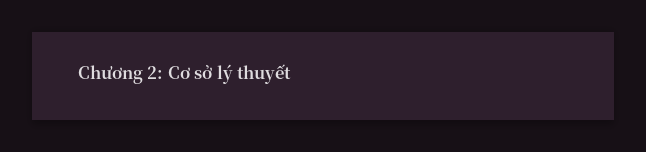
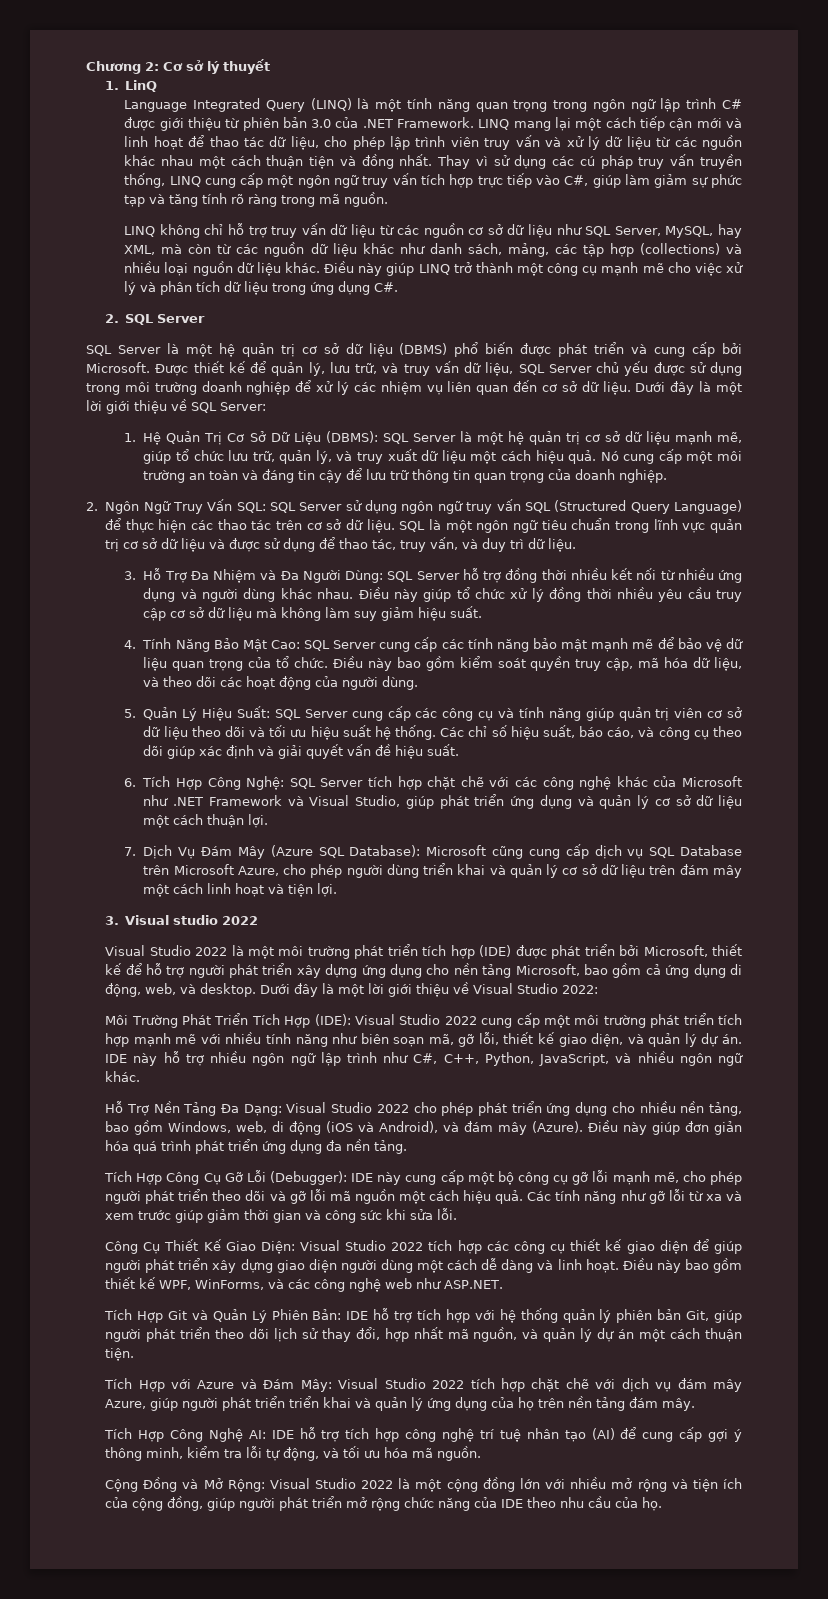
(292, 74) none -> [105,80,158,92] [124,98,743,112] [124,116,742,131] [124,135,742,150] [124,154,742,169] [124,173,742,188] [124,192,389,207] [124,223,743,238] [124,242,742,257] [124,261,744,276] [124,281,399,295] [105,314,206,325] [86,342,742,357] [86,361,742,376] [86,380,742,395] [86,399,266,414] [124,431,742,445] [143,449,742,464] [143,468,668,483] [86,499,742,514] [105,518,742,533] [105,537,577,552] [124,568,743,583] [143,587,742,602] [143,606,483,621] [124,637,743,652] [143,656,743,671] [143,676,419,690] [124,706,743,721] [143,725,742,740] [143,744,460,759] [124,776,743,790] [143,794,742,809] [143,814,269,828] [124,844,742,859] [143,863,742,878] [143,883,338,897] [105,915,259,925] [105,944,742,959] [105,963,742,978] [105,982,599,997] [105,1013,742,1028] [105,1032,742,1047] [105,1051,744,1066] [105,1071,141,1082] [105,1101,743,1116] [105,1120,743,1135] [105,1139,408,1154] [104,1170,742,1185] [105,1189,743,1204] [105,1208,458,1223] [105,1239,743,1254] [105,1258,743,1273] [105,1277,504,1292] [104,1308,742,1323] [105,1327,742,1342] [105,1348,135,1361] [104,1378,742,1392] [105,1396,696,1411] [104,1427,743,1442] [105,1446,482,1461] [105,1477,743,1492] [105,1496,663,1511] // 1. LinQ // Language Integrated Query (LINQ) là một tính năng quan trọng trong ngôn ngữ lập trình C# được giới thiệu từ phiên bản 3.0 của .NET Framework. LINQ mang lại một cách tiếp cận mới và linh hoạt để thao tác dữ liệu, cho phép lập trình viên truy vấn và xử lý dữ liệu từ các nguồn khác nhau một cách thuận tiện và đồng nhất. Thay vì sử dụng các cú pháp truy vấn truyền thống, LINQ cung cấp một ngôn ngữ truy vấn tích hợp trực tiếp vào C#, giúp làm giảm sự phức tạp và tăng tính rõ ràng trong mã nguồn. // LINQ không chỉ hỗ trợ truy vấn dữ liệu từ các nguồn cơ sở dữ liệu như SQL Server, MySQL, hay XML, mà còn từ các nguồn dữ liệu khác như danh sách, mảng, các tập hợp (collections) và nhiều loại nguồn dữ liệu khác. Điều này giúp LINQ trở thành một công cụ mạnh mẽ cho việc xử lý và phân tích dữ liệu trong ứng dụng C#. // 2. SQL Server // SQL Server là một hệ quản trị cơ sở dữ liệu (DBMS) phổ biến được phát triển và cung cấp bởi Microsoft. Được thiết kế để quản lý, lưu trữ, và truy vấn dữ liệu, SQL Server chủ yếu được sử dụng trong môi trường doanh nghiệp để xử lý các nhiệm vụ liên quan đến cơ sở dữ liệu. Dưới đây là một lời giới thiệu về SQL Server: // 1. Hệ Quản Trị Cơ Sở Dữ Liệu (DBMS): SQL Server là một hệ quản trị cơ sở dữ liệu mạnh mẽ, giúp tổ chức lưu trữ, quản lý, và truy xuất dữ liệu một cách hiệu quả. Nó cung cấp một môi trường an toàn và đáng tin cậy để lưu trữ thông tin quan trọng của doanh nghiệp. // 2. Ngôn Ngữ Truy Vấn SQL: SQL Server sử dụng ngôn ngữ truy vấn SQL (Structured Query Language) để thực hiện các thao tác trên cơ sở dữ liệu. SQL là một ngôn ngữ tiêu chuẩn trong lĩnh vực quản trị cơ sở dữ liệu và được sử dụng để thao tác, truy vấn, và duy trì dữ liệu. // 3. Hỗ Trợ Đa Nhiệm và Đa Người Dùng: SQL Server hỗ trợ đồng thời nhiều kết nối từ nhiều ứng dụng và người dùng khác nhau. Điều này giúp tổ chức xử lý đồng thời nhiều yêu cầu truy cập cơ sở dữ liệu mà không làm suy giảm hiệu suất. // 4. Tính Năng Bảo Mật Cao: SQL Server cung cấp các tính năng bảo mật mạnh mẽ để bảo vệ dữ liệu quan trọng của tổ chức. Điều này bao gồm kiểm soát quyền truy cập, mã hóa dữ liệu, và theo dõi các hoạt động của người dùng. // 5. Quản Lý Hiệu Suất: SQL Server cung cấp các công cụ và tính năng giúp quản trị viên cơ sở dữ liệu theo dõi và tối ưu hiệu suất hệ thống. Các chỉ số hiệu suất, báo cáo, và công cụ theo dõi giúp xác định và giải quyết vấn đề hiệu suất. // 6. Tích Hợp Công Nghệ: SQL Server tích hợp chặt chẽ với các công nghệ khác của Microsoft như .NET Framework và Visual Studio, giúp phát triển ứng dụng và quản lý cơ sở dữ liệu một cách thuận lợi. // 7. Dịch Vụ Đám Mây (Azure SQL Database): Microsoft cũng cung cấp dịch vụ SQL Database trên Microsoft Azure, cho phép người dùng triển khai và quản lý cơ sở dữ liệu trên đám mây một cách linh hoạt và tiện lợi. // 3. Visual studio 2022 // Visual Studio 2022 là một môi trường phát triển tích hợp (IDE) được phát triển bởi Microsoft, thiết kế để hỗ trợ người phát triển xây dựng ứng dụng cho nền tảng Microsoft, bao gồm cả ứng dụng di động, web, và desktop. Dưới đây là một lời giới thiệu về Visual Studio 2022: // Môi Trường Phát Triển Tích Hợp (IDE): Visual Studio 2022 cung cấp một môi trường phát triển tích hợp mạnh mẽ với nhiều tính năng như biên soạn mã, gỡ lỗi, thiết kế giao diện, và quản lý dự án. IDE này hỗ trợ nhiều ngôn ngữ lập trình như C#, C++, Python, JavaScript, và nhiều ngôn ngữ khác. // Hỗ Trợ Nền Tảng Đa Dạng: Visual Studio 2022 cho phép phát triển ứng dụng cho nhiều nền tảng, bao gồm Windows, web, di động (iOS và Android), và đám mây (Azure). Điều này giúp đơn giản hóa quá trình phát triển ứng dụng đa nền tảng. // Tích Hợp Công Cụ Gỡ Lỗi (Debugger): IDE này cung cấp một bộ công cụ gỡ lỗi mạnh mẽ, cho phép người phát triển theo dõi và gỡ lỗi mã nguồn một cách hiệu quả. Các tính năng như gỡ lỗi từ xa và xem trước giúp giảm thời gian và công sức khi sửa lỗi. // Công Cụ Thiết Kế Giao Diện: Visual Studio 2022 tích hợp các công cụ thiết kế giao diện để giúp người phát triển xây dựng giao diện người dùng một cách dễ dàng và linh hoạt. Điều này bao gồm thiết kế WPF, WinForms, và các công nghệ web như ASP.NET. // Tích Hợp Git và Quản Lý Phiên Bản: IDE hỗ trợ tích hợp với hệ thống quản lý phiên bản Git, giúp người phát triển theo dõi lịch sử thay đổi, hợp nhất mã nguồn, và quản lý dự án một cách thuận tiện. // Tích Hợp với Azure và Đám Mây: Visual Studio 2022 tích hợp chặt chẽ với dịch vụ đám mây Azure, giúp người phát triển triển khai và quản lý ứng dụng của họ trên nền tảng đám mây. // Tích Hợp Công Nghệ AI: IDE hỗ trợ tích hợp công nghệ trí tuệ nhân tạo (AI) để cung cấp gợi ý thông minh, kiểm tra lỗi tự động, và tối ưu hóa mã nguồn. // Cộng Đồng và Mở Rộng: Visual Studio 2022 là một cộng đồng lớn với nhiều mở rộng và tiện ích của cộng đồng, giúp người phát triển mở rộng chức năng của IDE theo nhu cầu của họ.

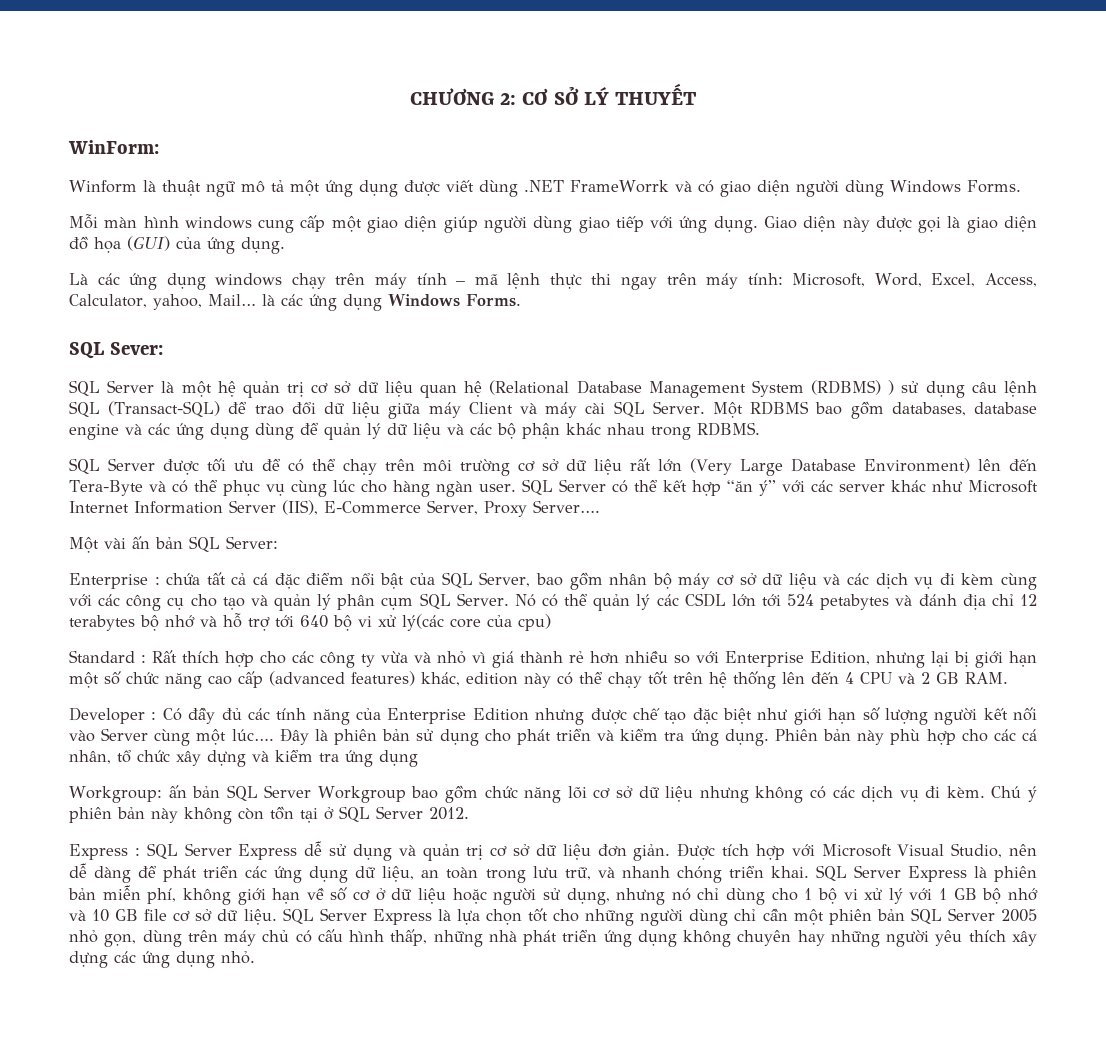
[86,59,270,74] [105,80,158,92] [124,98,743,112] [124,116,742,131] [124,135,742,150] [124,154,742,169] [124,173,742,188] [124,192,389,207] [124,223,743,238] [124,242,742,257] [124,261,744,276] [124,281,399,295] [105,314,206,325] Chương 2: Cơ sở lý thuyết // 1. LinQ // Language Integrated Query (LINQ) là một tính năng quan trọng trong ngôn ngữ lập trình C# được giới thiệu từ phiên bản 3.0 của .NET Framework. LINQ mang lại một cách tiếp cận mới và linh hoạt để thao tác dữ liệu, cho phép lập trình viên truy vấn và xử lý dữ liệu từ các nguồn khác nhau một cách thuận tiện và đồng nhất. Thay vì sử dụng các cú pháp truy vấn truyền thống, LINQ cung cấp một ngôn ngữ truy vấn tích hợp trực tiếp vào C#, giúp làm giảm sự phức tạp và tăng tính rõ ràng trong mã nguồn. // LINQ không chỉ hỗ trợ truy vấn dữ liệu từ các nguồn cơ sở dữ liệu như SQL Server, MySQL, hay XML, mà còn từ các nguồn dữ liệu khác như danh sách, mảng, các tập hợp (collections) và nhiều loại nguồn dữ liệu khác. Điều này giúp LINQ trở thành một công cụ mạnh mẽ cho việc xử lý và phân tích dữ liệu trong ứng dụng C#. // 2. SQL Server -> [409,83,698,105] [68,140,159,154] [69,180,1021,197] [69,214,1037,233] [69,236,285,254] [69,273,1037,290] [69,294,521,311] [69,342,163,359] CHƯƠNG 2: CƠ SỞ LÝ THUYẾT // WinForm: // Winform là thuật ngữ mô tả một ứng dụng được viết dùng .NET FrameWorrk và có giao diện người dùng Windows Forms. // Mỗi màn hình windows cung cấp một giao diện giúp người dùng giao tiếp với ứng dụng. Giao diện này được gọi là giao diện đồ họa (GUI) của ứng dụng. // Là các ứng dụng windows chạy trên máy tính – mã lệnh thực thi ngay trên máy tính: Microsoft, Word, Excel, Access, Calculator, yahoo, Mail… là các ứng dụng Windows Forms. // SQL Sever:
[399,342,742,357] [86,361,742,376] [86,380,742,395] [86,399,266,414] [124,431,742,445] [143,449,742,464] [143,468,668,483] [86,499,742,514] [105,518,303,533] (DBMS) phổ biến được phát triển và cung cấp bởi Microsoft. Được thiết kế để quản lý, lưu trữ, và truy vấn dữ liệu, SQL Server chủ yếu được sử dụng trong môi trường doanh nghiệp để xử lý các nhiệm vụ liên quan đến cơ sở dữ liệu. Dưới đây là một lời giới thiệu về SQL Server: // 1. Hệ Quản Trị Cơ Sở Dữ Liệu (DBMS): SQL Server là một hệ quản trị cơ sở dữ liệu mạnh mẽ, giúp tổ chức lưu trữ, quản lý, và truy xuất dữ liệu một cách hiệu quả. Nó cung cấp một môi trường an toàn và đáng tin cậy để lưu trữ thông tin quan trọng của doanh nghiệp. // 2. Ngôn Ngữ Truy Vấn SQL: SQL Server sử dụng ngôn ngữ truy vấn SQL (Structured Query Language) để thực hiện các thao tác trên -> [420,380,1037,398] [69,401,1038,419] [69,422,760,440] [69,458,1037,476] [69,479,1039,497] [69,500,600,517] [69,536,278,553] [69,572,1038,590] [69,593,1038,611] [69,613,551,631] [69,650,1037,668] [69,671,1008,689] [69,707,1037,725] [69,728,1038,746] [69,749,418,767] [69,785,1037,803] [69,806,469,824] [69,841,1037,861] [69,863,1037,883] [68,885,1038,905] [69,909,168,922] quan hệ (Relational Database Management System (RDBMS) ) sử dụng câu lệnh SQL (Transact-SQL) để trao đổi dữ liệu giữa máy Client và máy cài SQL Server. Một RDBMS bao gồm databases, database engine và các ứng dụng dùng để quản lý dữ liệu và các bộ phận khác nhau trong RDBMS. // SQL Server được tối ưu để có thể chạy trên môi trường cơ sở dữ liệu rất lớn (Very Large Database Environment) lên đến Tera-Byte và có thể phục vụ cùng lúc cho hàng ngàn user. SQL Server có thể kết hợp “ăn ý” với các server khác như Microsoft Internet Information Server (IIS), E-Commerce Server, Proxy Server…. // Một vài ấn bản SQL Server: // Enterprise : chứa tất cả cá đặc điểm nổi bật của SQL Server, bao gồm nhân bộ máy cơ sở dữ liệu và các dịch vụ đi kèm cùng với các công cụ cho tạo và quản lý phân cụm SQL Server. Nó có thể quản lý các CSDL lớn tới 524 petabytes và đánh địa chỉ 12 terabytes bộ nhớ và hỗ trợ tới 640 bộ vi xử lý(các core của cpu) // Standard : Rất thích hợp cho các công ty vừa và nhỏ vì giá thành rẻ hơn nhiều so với Enterprise Edition, nhưng lại bị giới hạn một số chức năng cao cấp (advanced features) khác, edition này có thể chạy tốt trên hệ thống lên đến 4 CPU và 2 GB RAM. // Developer : Có đầy đủ các tính năng của Enterprise Edition nhưng được chế tạo đặc biệt như giới hạn số lượng người kết nối vào Server cùng một lúc…. Ðây là phiên bản sử dụng cho phát triển và kiểm tra ứng dụng. Phiên bản này phù hợp cho các cá nhân, tổ chức xây dựng và kiểm tra ứng dụng // Workgroup: ấn bản SQL Server Workgroup bao gồm chức năng lõi cơ sở dữ liệu nhưng không có các dịch vụ đi kèm. Chú ý phiên bản này không còn tồn tại ở SQL Server 2012. // Express : SQL Server Express dễ sử dụng và quản trị cơ sở dữ liệu đơn giản. Được tích hợp với Microsoft Visual Studio, nên dễ dàng để phát triển các ứng dụng dữ liệu, an toàn trong lưu trữ, và nhanh chóng triển khai. SQL Server Express là phiên bản miễn phí, không giới hạn về số cơ ở dữ liệu hoặc người sử dụng, nhưng nó chỉ dùng cho 1 bộ vi xử lý với 1 GB bộ nhớ và 10 GB file
[429,518,742,533] [105,537,577,552] [124,568,743,583] [143,587,742,602] [143,606,483,621] [124,637,743,652] [143,656,743,671] [143,676,419,690] [124,706,743,721] [143,725,742,740] [143,744,460,759] [124,776,743,790] [143,794,742,809] [143,814,269,828] [124,844,742,859] [143,863,742,878] [143,883,338,897] [105,915,259,925] [105,944,742,959] [105,963,742,978] [105,982,599,997] [105,1013,742,1028] [105,1032,742,1047] [105,1051,744,1066] [105,1071,141,1082] [105,1101,743,1116] [105,1120,743,1135] [105,1139,408,1154] [104,1170,742,1185] [105,1189,743,1204] [105,1208,458,1223] [105,1239,743,1254] [105,1258,743,1273] [105,1277,504,1292] [104,1308,742,1323] [105,1327,742,1342] [105,1348,135,1361] [104,1378,742,1392] [105,1396,696,1411] [104,1427,743,1442] [105,1446,482,1461] [105,1477,743,1492] [105,1496,663,1511] là một ngôn ngữ tiêu chuẩn trong lĩnh vực quản trị cơ sở dữ liệu và được sử dụng để thao tác, truy vấn, và duy trì dữ liệu. // 3. Hỗ Trợ Đa Nhiệm và Đa Người Dùng: SQL Server hỗ trợ đồng thời nhiều kết nối từ nhiều ứng dụng và người dùng khác nhau. Điều này giúp tổ chức xử lý đồng thời nhiều yêu cầu truy cập cơ sở dữ liệu mà không làm suy giảm hiệu suất. // 4. Tính Năng Bảo Mật Cao: SQL Server cung cấp các tính năng bảo mật mạnh mẽ để bảo vệ dữ liệu quan trọng của tổ chức. Điều này bao gồm kiểm soát quyền truy cập, mã hóa dữ liệu, và theo dõi các hoạt động của người dùng. // 5. Quản Lý Hiệu Suất: SQL Server cung cấp các công cụ và tính năng giúp quản trị viên cơ sở dữ liệu theo dõi và tối ưu hiệu suất hệ thống. Các chỉ số hiệu suất, báo cáo, và công cụ theo dõi giúp xác định và giải quyết vấn đề hiệu suất. // 6. Tích Hợp Công Nghệ: SQL Server tích hợp chặt chẽ với các công nghệ khác của Microsoft như .NET Framework và Visual Studio, giúp phát triển ứng dụng và quản lý cơ sở dữ liệu một cách thuận lợi. // 7. Dịch Vụ Đám Mây (Azure SQL Database): Microsoft cũng cung cấp dịch vụ SQL Database trên Microsoft Azure, cho phép người dùng triển khai và quản lý cơ sở dữ liệu trên đám mây một cách linh hoạt và tiện lợi. // 3. Visual studio 2022 // Visual Studio 2022 là một môi trường phát triển tích hợp (IDE) được phát triển bởi Microsoft, thiết kế để hỗ trợ người phát triển xây dựng ứng dụng cho nền tảng Microsoft, bao gồm cả ứng dụng di động, web, và desktop. Dưới đây là một lời giới thiệu về Visual Studio 2022: // Môi Trường Phát Triển Tích Hợp (IDE): Visual Studio 2022 cung cấp một môi trường phát triển tích hợp mạnh mẽ với nhiều tính năng như biên soạn mã, gỡ lỗi, thiết kế giao diện, và quản lý dự án. IDE này hỗ trợ nhiều ngôn ngữ lập trình như C#, C++, Python, JavaScript, và nhiều ngôn ngữ khác. // Hỗ Trợ Nền Tảng Đa Dạng: Visual Studio 2022 cho phép phát triển ứng dụng cho nhiều nền tảng, bao gồm Windows, web, di động (iOS và Android), và đám mây (Azure). Điều này giúp đơn giản hóa quá trình phát triển ứng dụng đa nền tảng. // Tích Hợp Công Cụ Gỡ Lỗi (Debugger): IDE này cung cấp một bộ công cụ gỡ lỗi mạnh mẽ, cho phép người phát triển theo dõi và gỡ lỗi mã nguồn một cách hiệu quả. Các tính năng như gỡ lỗi từ xa và xem trước giúp giảm thời gian và công sức khi sửa lỗi. // Công Cụ Thiết Kế Giao Diện: Visual Studio 2022 tích hợp các công cụ thiết kế giao diện để giúp người phát triển xây dựng giao diện người dùng một cách dễ dàng và linh hoạt. Điều này bao gồm thiết kế WPF, WinForms, và các công nghệ web như ASP.NET. // Tích Hợp Git và Quản Lý Phiên Bản: IDE hỗ trợ tích hợp với hệ thống quản lý phiên bản Git, giúp người phát triển theo dõi lịch sử thay đổi, hợp nhất mã nguồn, và quản lý dự án một cách thuận tiện. // Tích Hợp với Azure và Đám Mây: Visual Studio 2022 tích hợp chặt chẽ với dịch vụ đám mây Azure, giúp người phát triển triển khai và quản lý ứng dụng của họ trên nền tảng đám mây. // Tích Hợp Công Nghệ AI: IDE hỗ trợ tích hợp công nghệ trí tuệ nhân tạo (AI) để cung cấp gợi ý thông minh, kiểm tra lỗi tự động, và tối ưu hóa mã nguồn. // Cộng Đồng và Mở Rộng: Visual Studio 2022 là một cộng đồng lớn với nhiều mở rộng và tiện ích của cộng đồng, giúp người phát triển mở rộng chức năng của IDE theo nhu cầu của họ. -> [319,908,1038,926] [69,929,1037,947] [69,951,255,968] Server Express là lựa chọn tốt cho những người dùng chỉ cần một phiên bản SQL Server 2005 nhỏ gọn, dùng trên máy chủ có cấu hình thấp, những nhà phát triển ứng dụng không chuyên hay những người yêu thích xây dựng các ứng dụng nhỏ.

